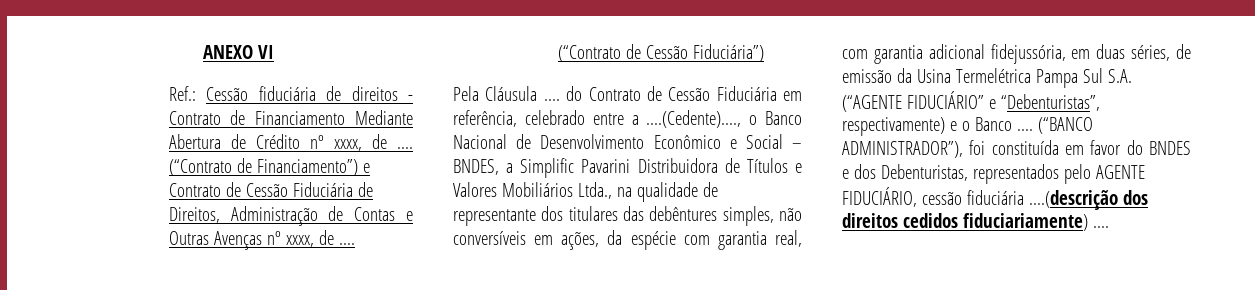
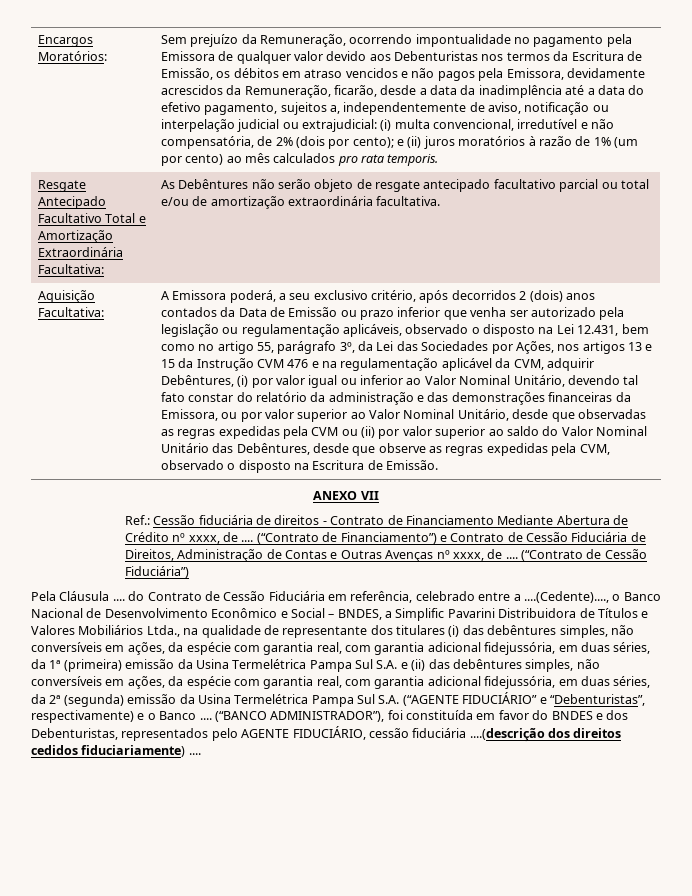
[203,45,274,59] ANEXO VI -> [37,35,93,47] [37,51,107,61] [160,34,632,47] [160,51,642,64] [160,68,645,81] [160,85,645,98] [160,102,609,115] [160,119,615,132] [160,136,639,149] [160,153,439,166] [37,180,86,192] [37,196,106,209] [37,213,146,223] [37,230,113,243] [37,247,123,257] [37,264,104,274] [160,179,649,192] [160,196,441,209] [37,290,95,303] [37,307,104,317] [160,290,595,303] [160,307,625,320] [160,324,649,337] [160,341,653,354] [160,358,594,371] [160,375,639,388] [160,392,631,405] [160,409,646,422] [160,426,648,439] [160,443,610,456] [160,460,439,473] [313,491,379,500] Encargos Moratórios: | Sem prejuízo da Remuneração, ocorrendo impontualidade no pagamento pela Emissora de qualquer valor devido aos Debenturistas nos termos da Escritura de Emissão, os débitos em atraso vencidos e não pagos pela Emissora, devidamente acrescidos da Remuneração, ficarão, desde a data da inadimplência até a data do efetivo pagamento, sujeitos a, independentemente de aviso, notificação ou interpelação judicial ou extrajudicial: (i) multa convencional, irredutível e não compensatória, de 2% (dois por cento); e (ii) juros moratórios à razão de 1% (um por cento) ao mês calculados pro rata temporis. // Resgate Antecipado Facultativo Total e Amortização Extraordinária Facultativa: | As Debêntures não serão objeto de resgate antecipado facultativo parcial ou total e/ou de amortização extraordinária facultativa. // Aquisição Facultativa: | A Emissora poderá, a seu exclusivo critério, após decorridos 2 (dois) anos contados da Data de Emissão ou prazo inferior que venha ser autorizado pela legislação ou regulamentação aplicáveis, observado o disposto na Lei 12.431, bem como no artigo 55, parágrafo 3º, da Lei das Sociedades por Ações, nos artigos 13 e 15 da Instrução CVM 476 e na regulamentação aplicável da CVM, adquirir Debêntures, (i) por valor igual ou inferior ao Valor Nominal Unitário, devendo tal fato constar do relatório da administração e das demonstrações financeiras da Emissora, ou por valor superior ao Valor Nominal Unitário, desde que observadas as regras expedidas pela CVM ou (ii) por valor superior ao saldo do Valor Nominal Unitário das Debêntures, desde que observe as regras expedidas pela CVM, observado o disposto na Escritura de Emissão. // ANEXO VII
(618, 213) none -> [448,625,460,637] (i)
[1176,44,1191,59] de -> [31,659,600,672] [31,676,651,689] [31,694,124,707] da 1ª (primeira) emissão da Usina Termelétrica Pampa Sul S.A. e (ii) das debêntures simples, não conversíveis em ações, da espécie com garantia real, com garantia adicional fidejussória, em duas séries, da 2ª (segunda)

